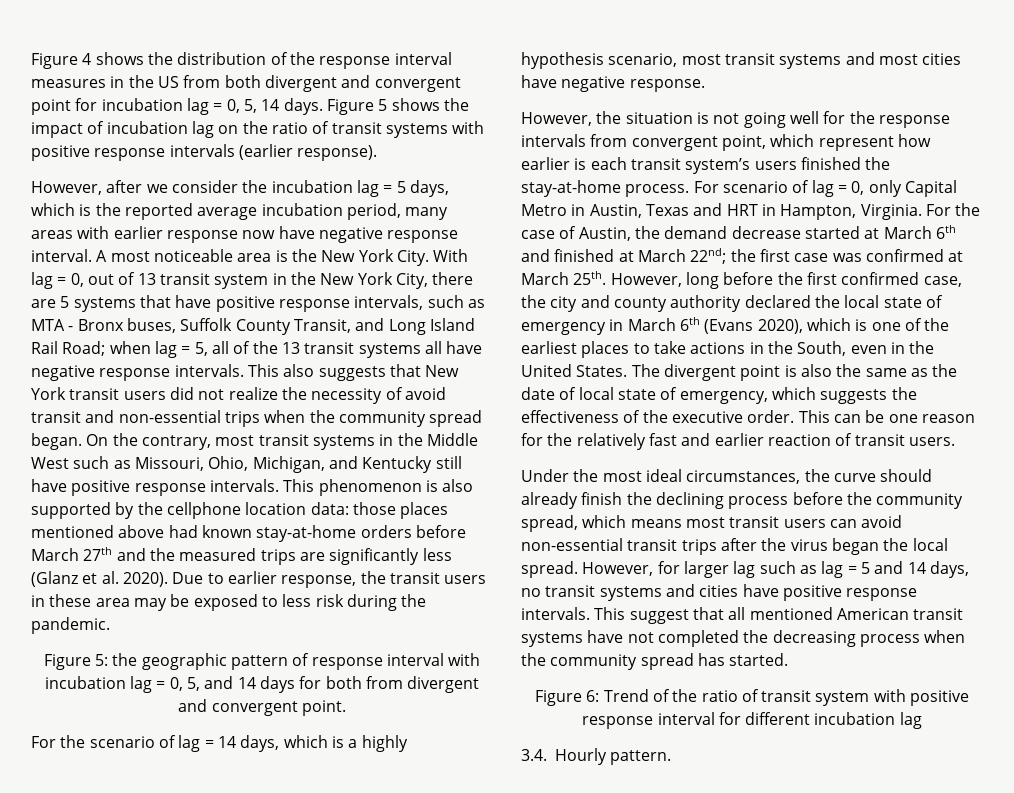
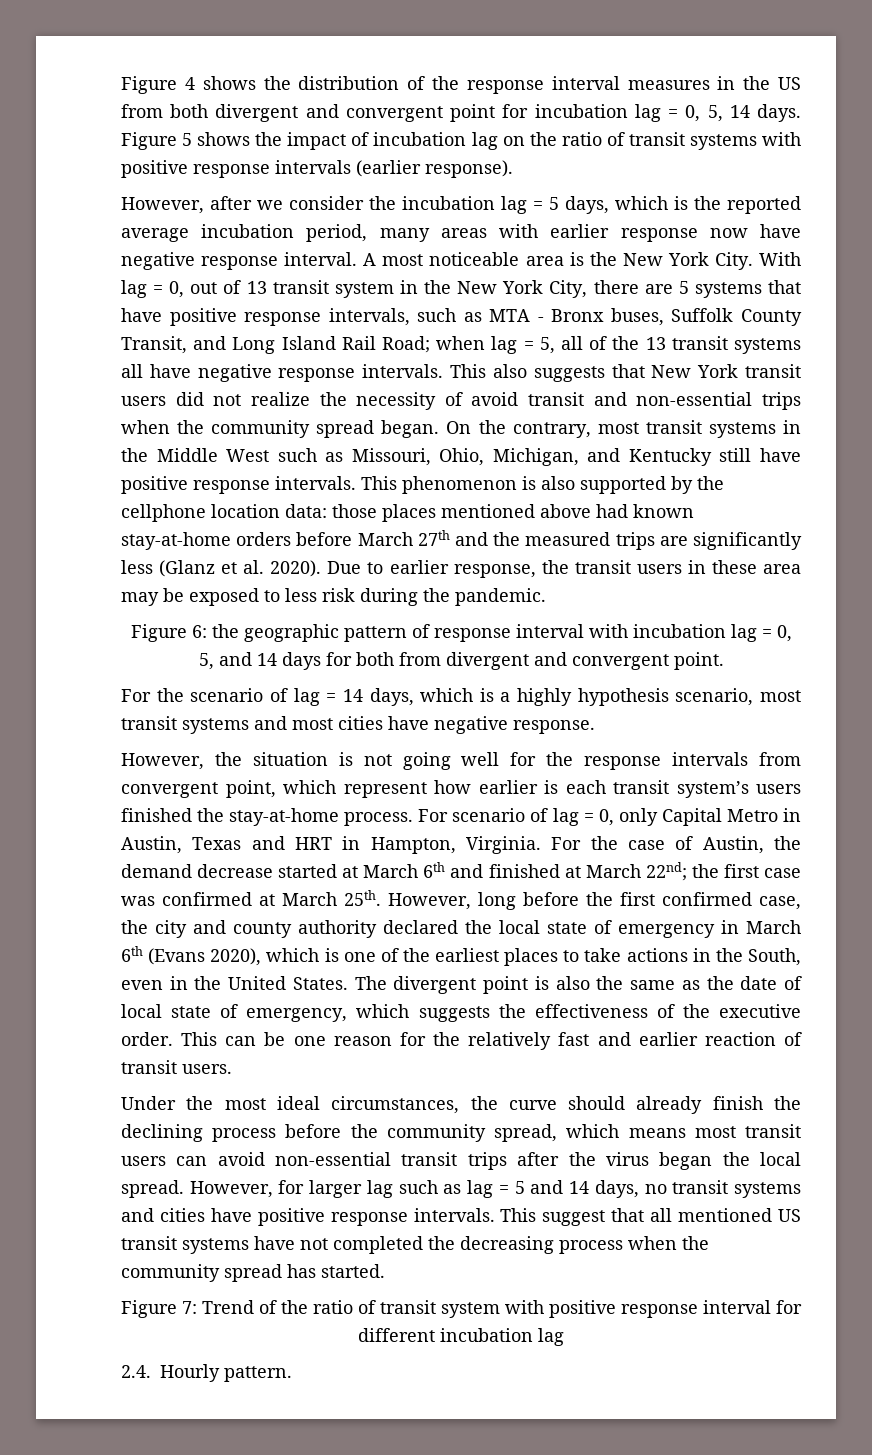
[95,654,109,666] 5: -> [191,625,207,638] 6:
[836,608,909,620] American -> [778,1209,801,1222] US
[586,690,600,702] 6: -> [182,1301,197,1314] 7:
[521,749,547,761] 3.4. -> [121,1365,151,1378] 2.4.

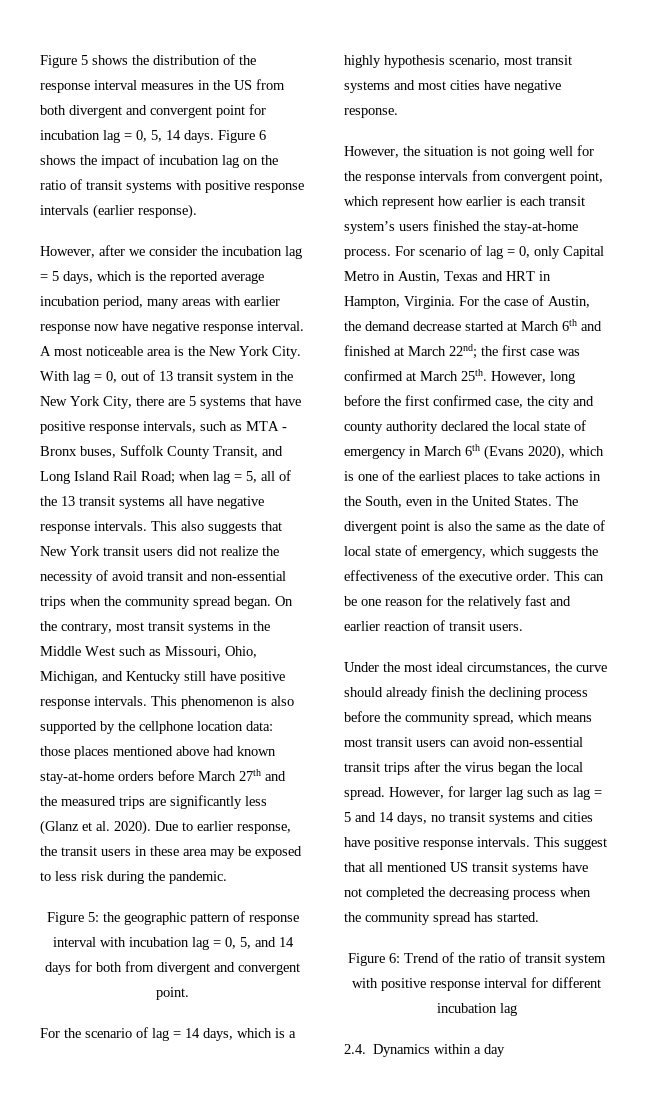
[121,76,195,94] Figure 4 -> [40,55,88,68] Figure 5
[182,133,193,146] 5 -> [259,130,266,140] 6
[191,625,207,638] 6: -> [87,912,99,922] 5:
[182,1301,197,1314] 7: -> [389,953,400,963] 6:
[160,1364,292,1382] Hourly pattern. -> [373,1044,506,1057] Dynamics within a day

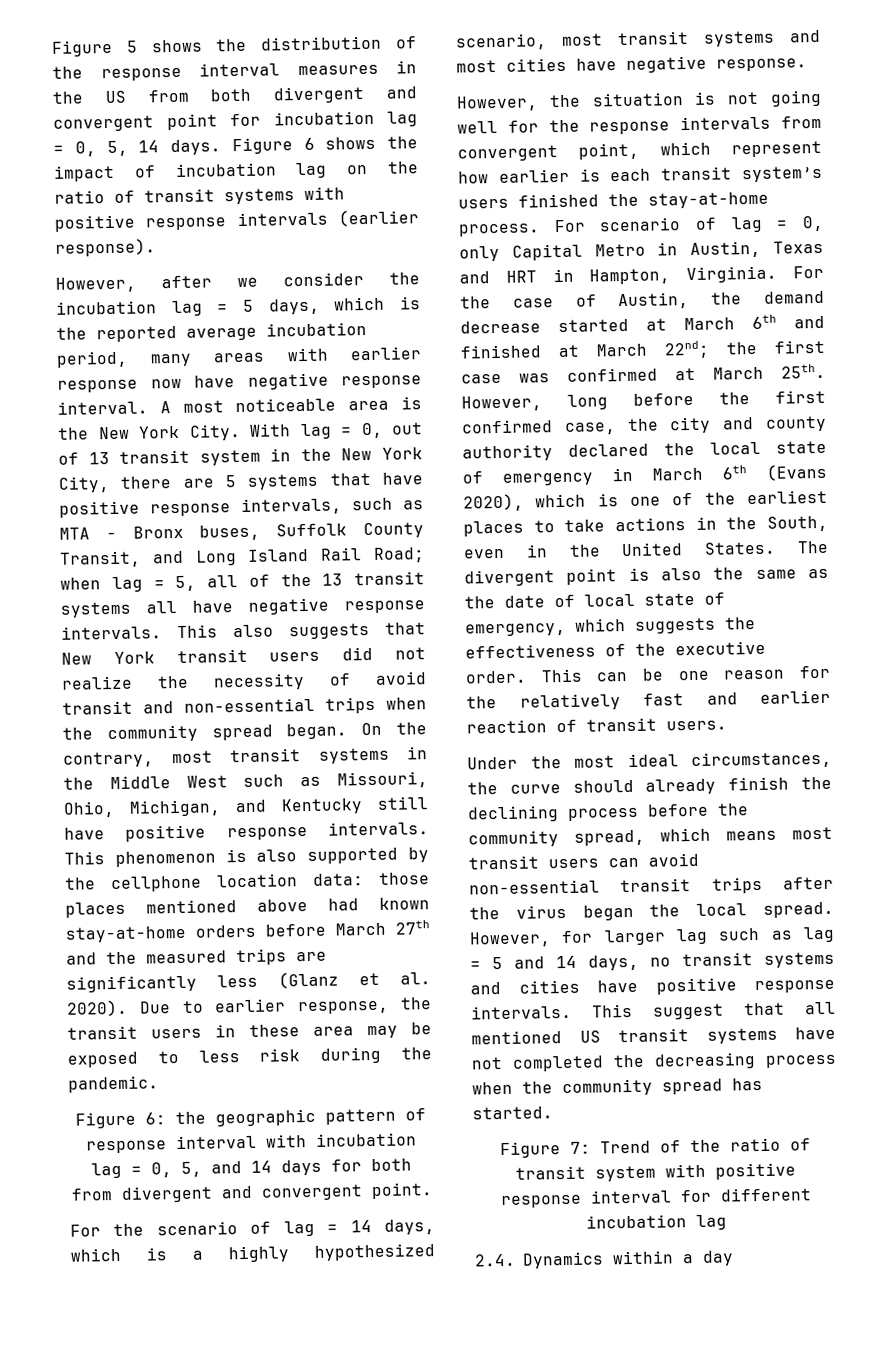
[87,912,99,922] 5: -> [145,1112,166,1125] 6:
[384,55,445,68] hypothesis -> [314,1243,435,1261] hypothesized
[389,953,400,963] 6: -> [570,1141,591,1154] 7:

